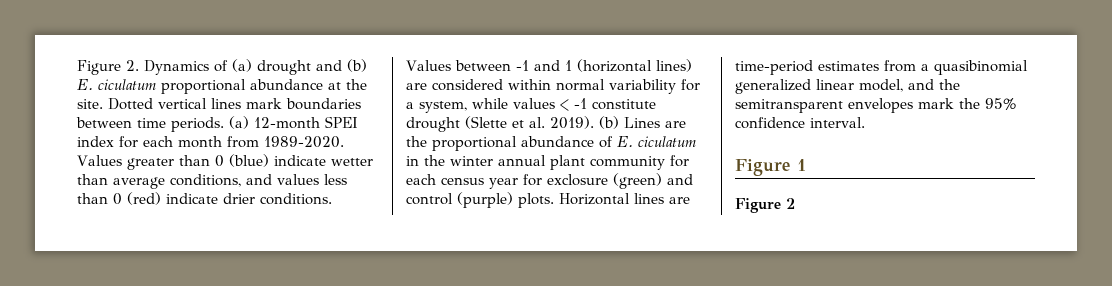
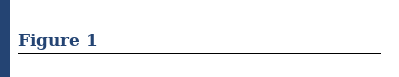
[77,59,367,75] [77,79,367,94] [77,98,361,110] [76,116,358,132] [77,136,344,148] [77,154,373,170] [77,174,347,189] [77,192,332,205] [406,59,692,72] [406,79,700,94] [406,98,656,113] [406,116,686,132] [406,136,696,151] [406,155,689,170] [406,173,693,189] [406,192,690,208] [735,60,1028,75] [735,79,960,94] [735,98,1016,113] [735,117,865,129] [735,159,806,176] [735,198,795,213] Figure 2. Dynamics of (a) drought and (b) E. ciculatum proportional abundance at the site. Dotted vertical lines mark boundaries between time periods. (a) 12-month SPEI index for each month from 1989-2020. Values greater than 0 (blue) indicate wetter than average conditions, and values less than 0 (red) indicate drier conditions. Values between -1 and 1 (horizontal lines) are considered within normal variability for a system, while values < -1 constitute drought (Slette et al. 2019). (b) Lines are the proportional abundance of E. ciculatum in the winter annual plant community for each census year for exclosure (green) and control (purple) plots. Horizontal lines are time-period estimates from a quasibinomial generalized linear model, and the semitransparent envelopes mark the 95% confidence interval. // Figure 1 // Figure 2 -> [18,34,98,50] Figure 1

